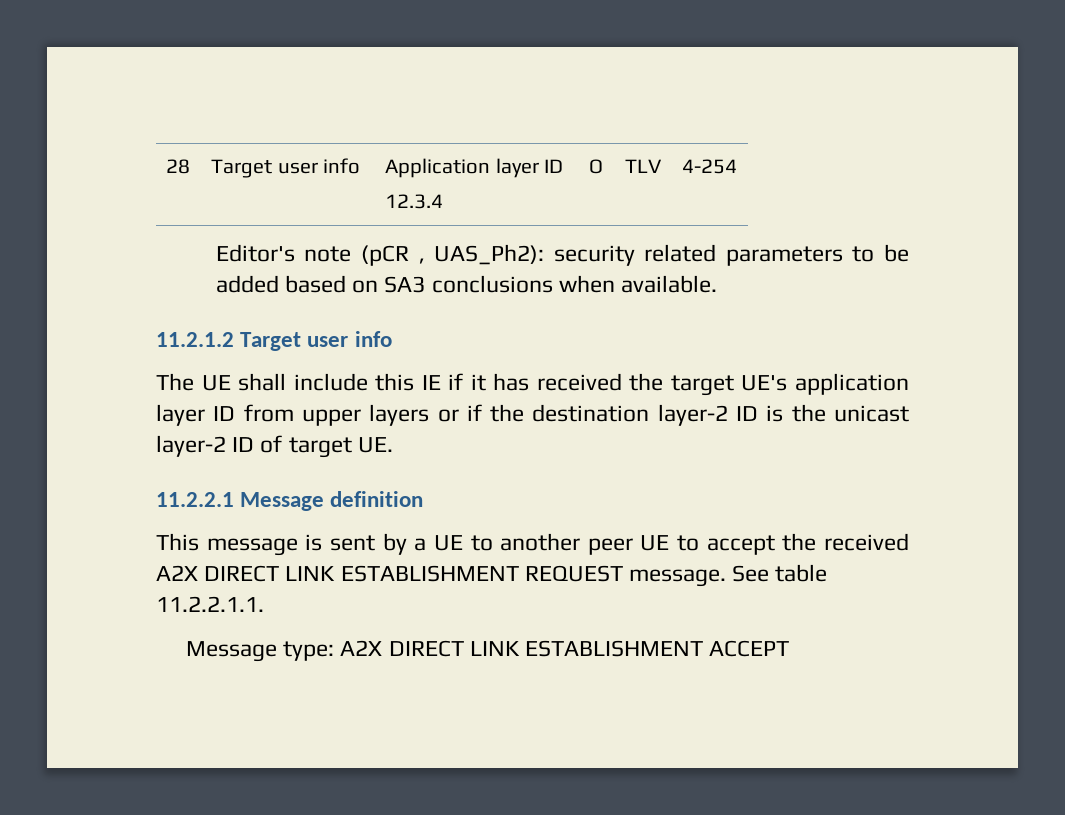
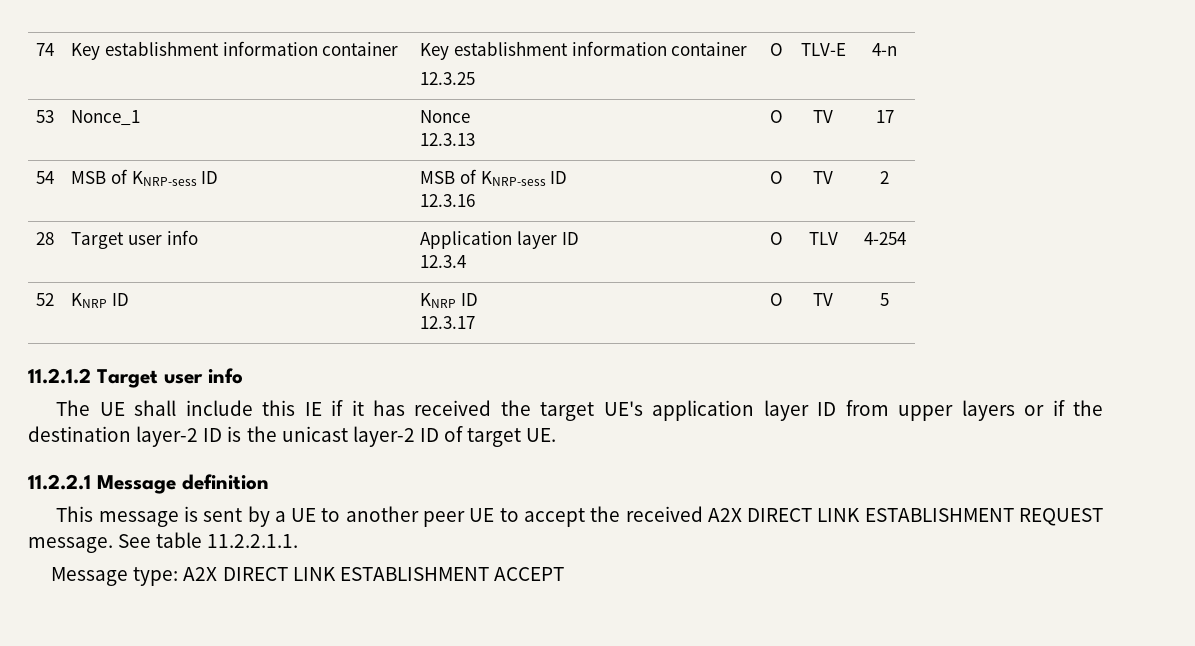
(166, 166) none -> [36,43,55,56] [71,41,399,60] [420,41,748,60] [420,72,476,85] [770,43,783,56] [800,43,846,56] [872,43,897,56] [36,110,55,123] [71,110,141,126] [420,110,471,123] [420,133,476,146] [770,110,783,123] [813,110,833,123] [875,110,894,123] [36,171,55,184] [71,169,219,186] [420,169,568,186] [420,194,476,207] [770,171,783,184] [813,171,833,184] [880,171,889,184] 74 | Key establishment information container | Key establishment information container // 12.3.25 | O | TLV-E | 4-n // 53 | Nonce_1 | Nonce // 12.3.13 | O | TV | 17 // 54 | MSB of KNRP-sess ID | MSB of KNRP-sess ID // 12.3.16 | O | TV | 2 //
[215,244,909,266] [215,275,718,293] // Editor's note (pCR , UAS_Ph2): security related parameters to be added based on SA3 conclusions when available. -> [36,293,55,306] [71,293,129,308] [420,293,478,308] [420,316,476,329] [770,293,783,306] [813,293,833,306] [880,293,889,306] // 52 | KNRP ID | KNRP ID // 12.3.17 | O | TV | 5

